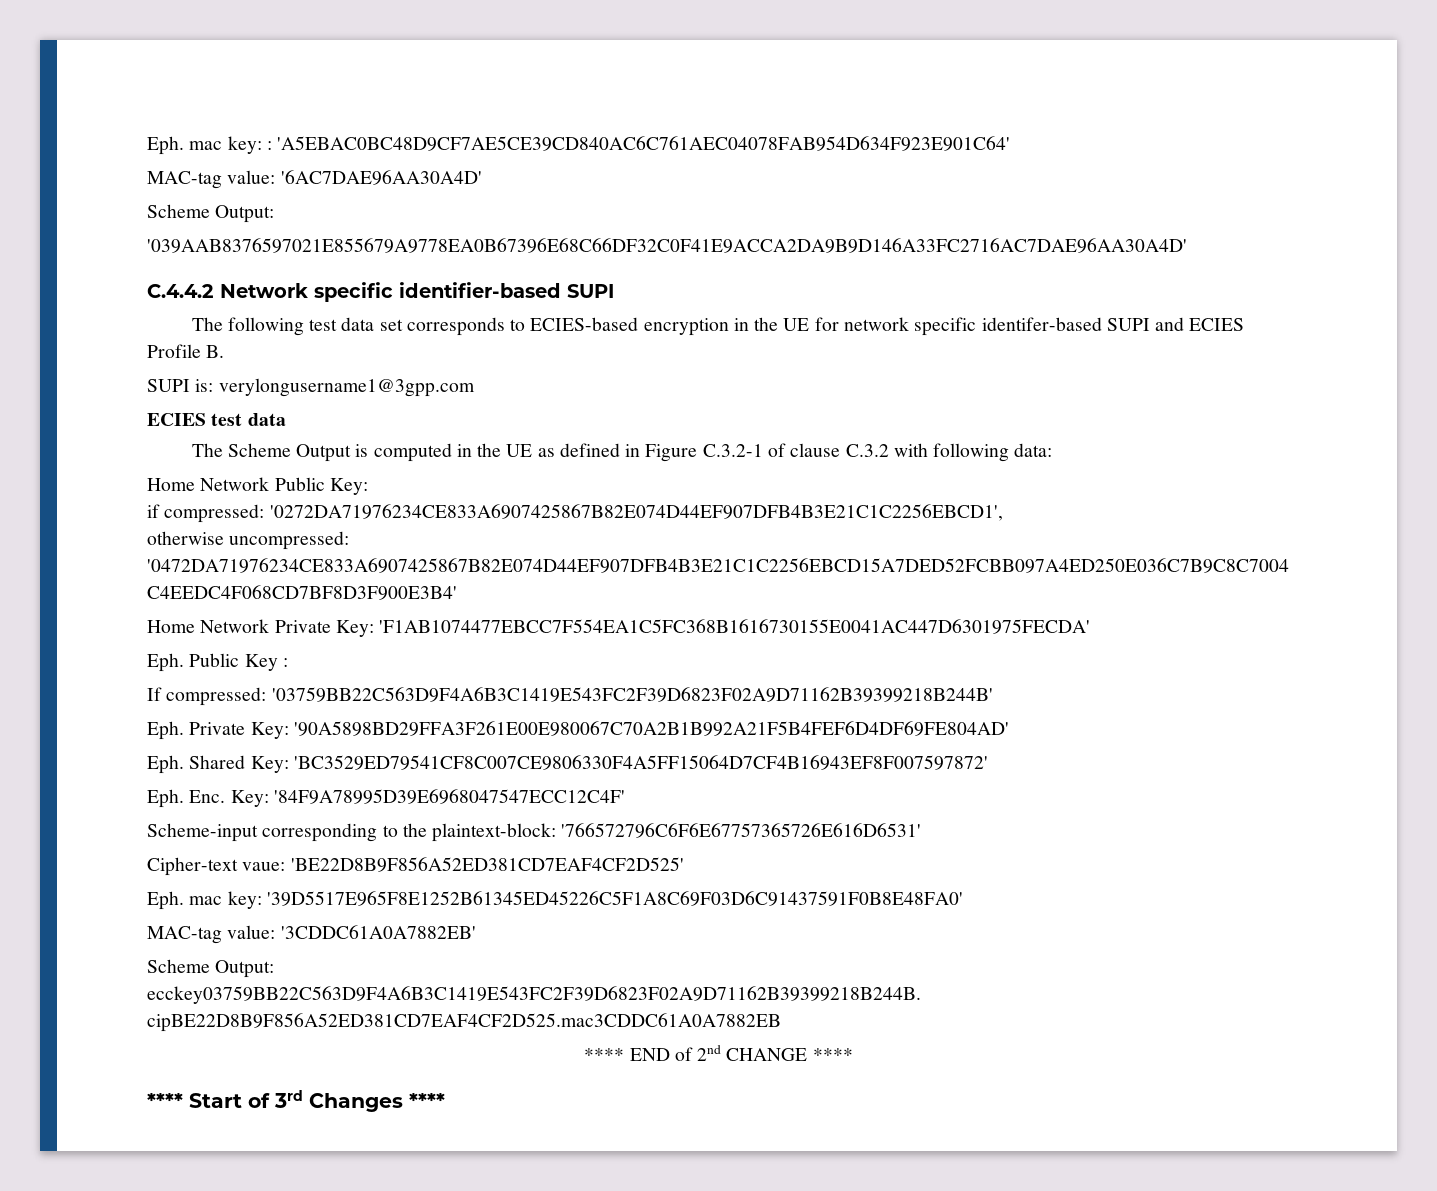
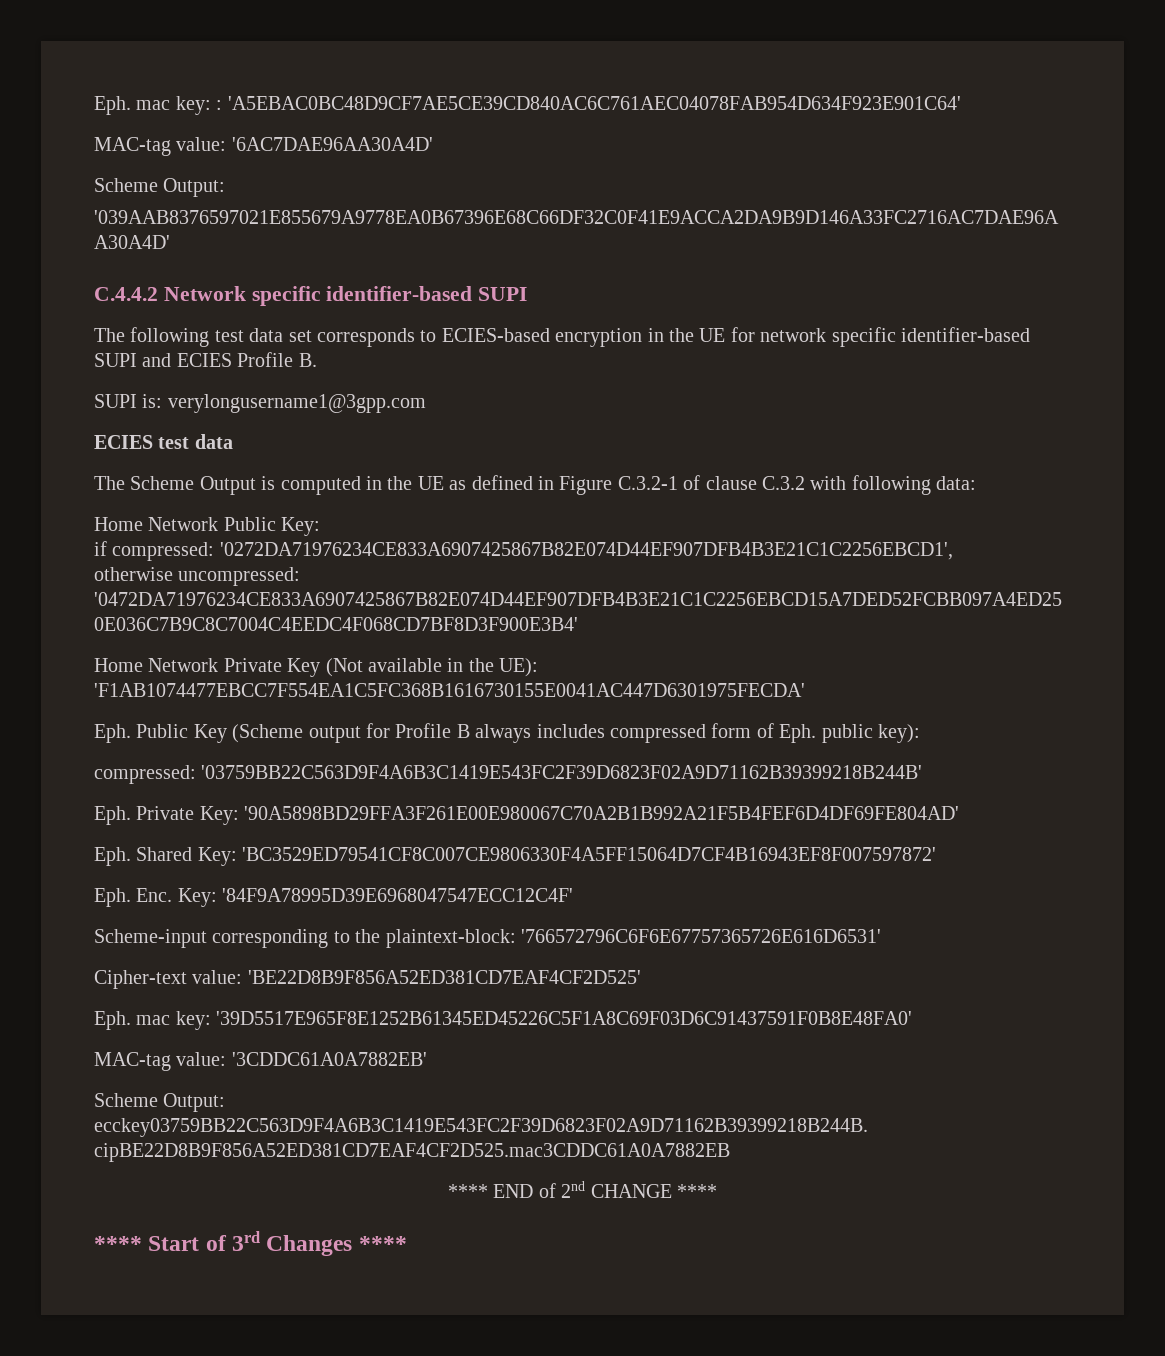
[981,317,1102,331] identifer-based -> [900,327,1030,342] identifier-based
[335,619,1091,637] [147,653,288,672] [147,687,162,701] Key: 'F1AB1074477EBCC7F554EA1C5FC368B1616730155E0041AC447D6301975FECDA' // Eph. Public Key : // If -> [287,658,539,677] [94,683,805,697] [94,723,920,743] Key (Not available in the UE): 'F1AB1074477EBCC7F554EA1C5FC368B1616730155E0041AC447D6301975FECDA' // Eph. Public Key (Scheme output for Profile B always includes compressed form of Eph. public key): //
[242,862,286,871] vaue: -> [192,970,243,984] value:

